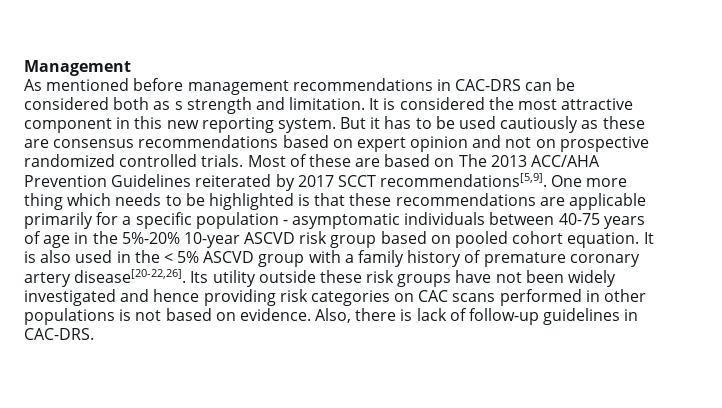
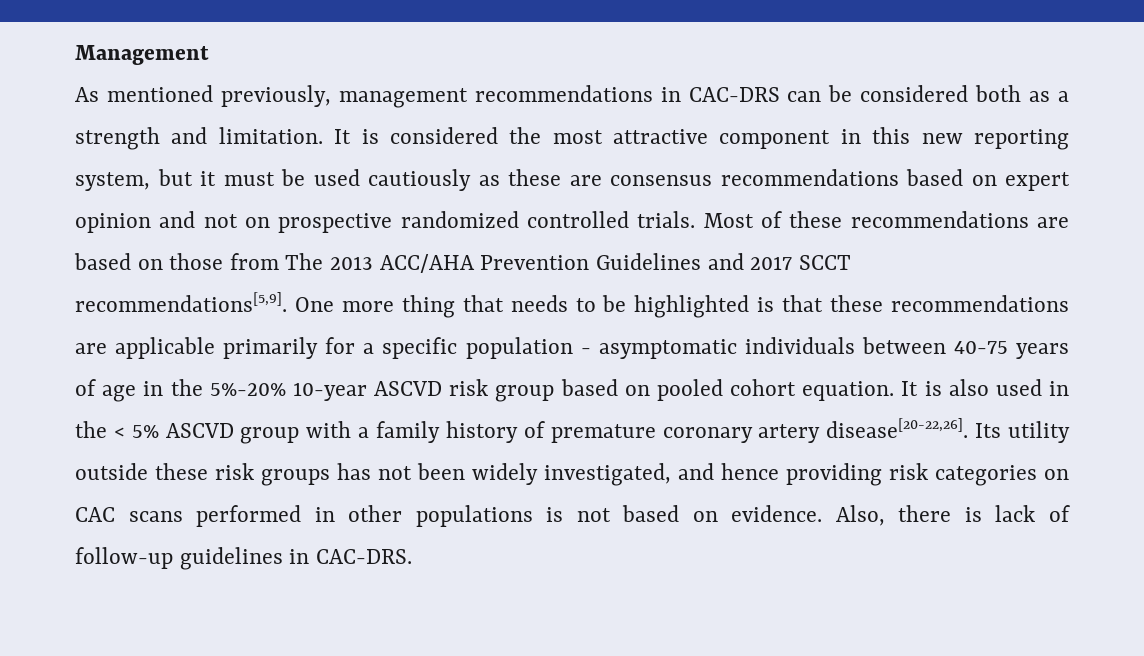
[133,78,184,91] before -> [220,85,331,107] previously,
[174,101,183,110] s -> [1057,91,1069,102] a
[277,116,432,133] system. But it has to -> [75,169,275,191] system, but it must
(351, 160) none -> [850,211,1029,228] recommendations
(455, 162) none -> [169,253,279,270] those from
[195,174,295,191] reiterated by -> [707,253,744,270] and
[67,193,112,206] which -> [462,295,504,312] that
[455,270,492,283] have -> [337,463,371,480] has
[24,289,116,306] investigated -> [544,463,671,486] investigated,

